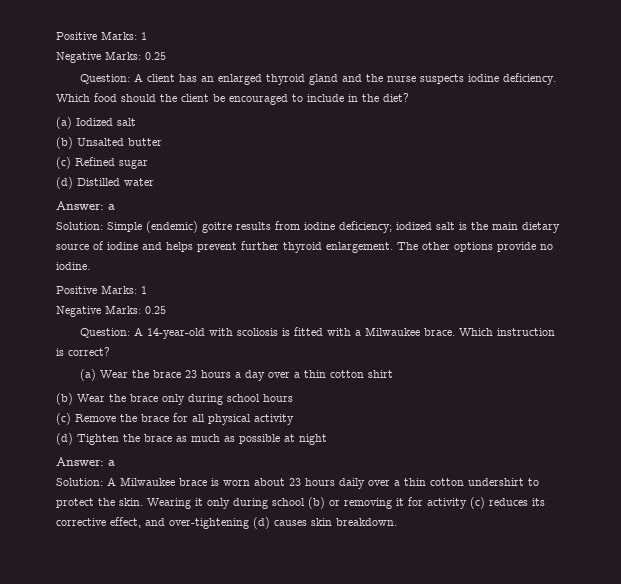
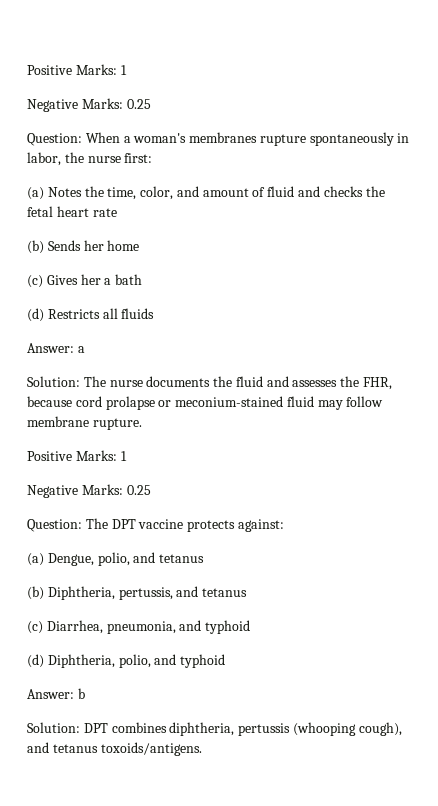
[56,31,147,40] [56,51,166,63] [79,73,556,85] [56,93,409,105] [56,117,136,129] [56,137,162,149] [56,157,148,169] [56,177,154,189] [56,201,115,210] [56,221,560,233] [56,241,553,253] [56,262,90,270] [56,285,147,294] [56,305,166,317] [79,327,555,339] [56,347,110,356] [79,369,393,381] [56,393,293,405] [56,413,294,425] [56,433,327,445] [56,457,115,466] [56,477,539,489] [56,497,545,509] [56,517,397,529] Positive Marks: 1 // Negative Marks: 0.25 // Question: A client has an enlarged thyroid gland and the nurse suspects iodine deficiency. Which food should the client be encouraged to include in the diet? // (a) Iodized salt // (b) Unsalted butter // (c) Refined sugar // (d) Distilled water // Answer: a // Solution: Simple (endemic) goitre results from iodine deficiency; iodized salt is the main dietary source of iodine and helps prevent further thyroid enlargement. The other options provide no iodine. // Positive Marks: 1 // Negative Marks: 0.25 // Question: A 14-year-old with scoliosis is fitted with a Milwaukee brace. Which instruction is correct? // (a) Wear the brace 23 hours a day over a thin cotton shirt // (b) Wear the brace only during school hours // (c) Remove the brace for all physical activity // (d) Tighten the brace as much as possible at night // Answer: a // Solution: A Milwaukee brace is worn about 23 hours daily over a thin cotton undershirt to protect the skin. Wearing it only during school (b) or removing it for activity (c) reduces its corrective effect, and over-tightening (d) causes skin breakdown. -> [27,64,127,75] [27,98,151,112] [27,132,410,146] [27,152,153,166] [27,186,385,200] [27,206,117,217] [27,240,140,254] [27,274,143,288] [27,308,155,322] [27,343,85,353] [27,376,393,390] [27,396,384,410] [27,416,142,430] [27,450,127,461] [27,484,151,498] [27,518,284,532] [27,552,205,566] [27,586,248,600] [27,620,251,634] [27,654,226,668] [27,688,85,699] [27,722,402,736] [27,742,202,756] Positive Marks: 1 // Negative Marks: 0.25 // Question: When a woman's membranes rupture spontaneously in labor, the nurse first: // (a) Notes the time, color, and amount of fluid and checks the fetal heart rate // (b) Sends her home // (c) Gives her a bath // (d) Restricts all fluids // Answer: a // Solution: The nurse documents the fluid and assesses the FHR, because cord prolapse or meconium-stained fluid may follow membrane rupture. // Positive Marks: 1 // Negative Marks: 0.25 // Question: The DPT vaccine protects against: // (a) Dengue, polio, and tetanus // (b) Diphtheria, pertussis, and tetanus // (c) Diarrhea, pneumonia, and typhoid // (d) Diphtheria, polio, and typhoid // Answer: b // Solution: DPT combines diphtheria, pertussis (whooping cough), and tetanus toxoids/antigens.

